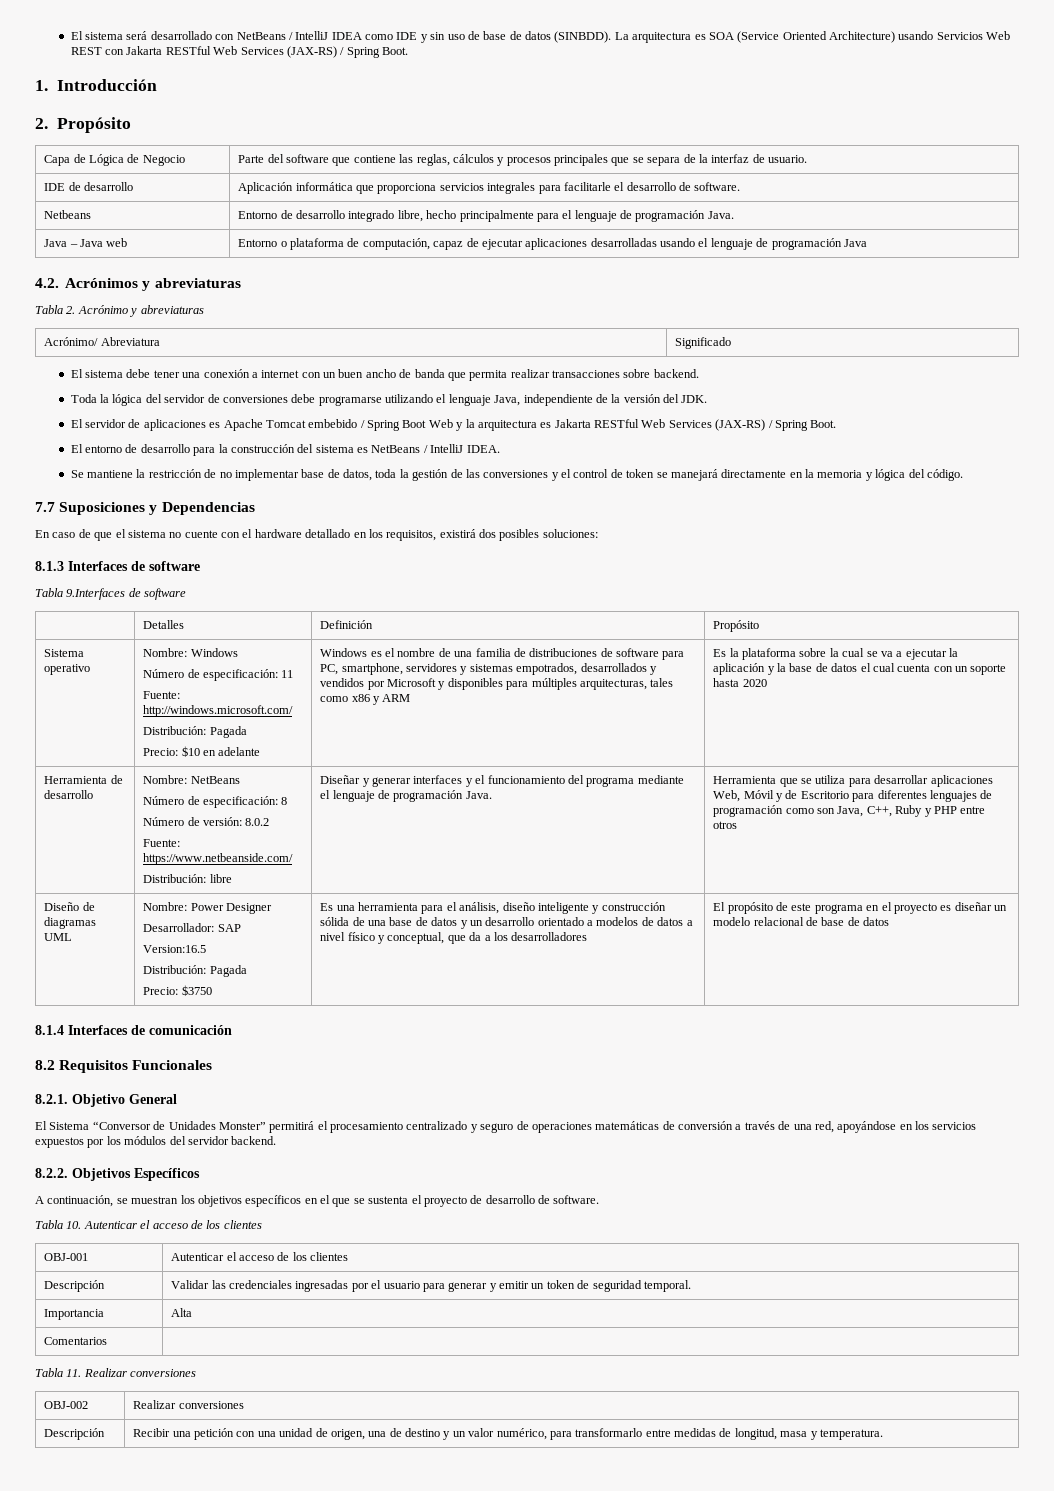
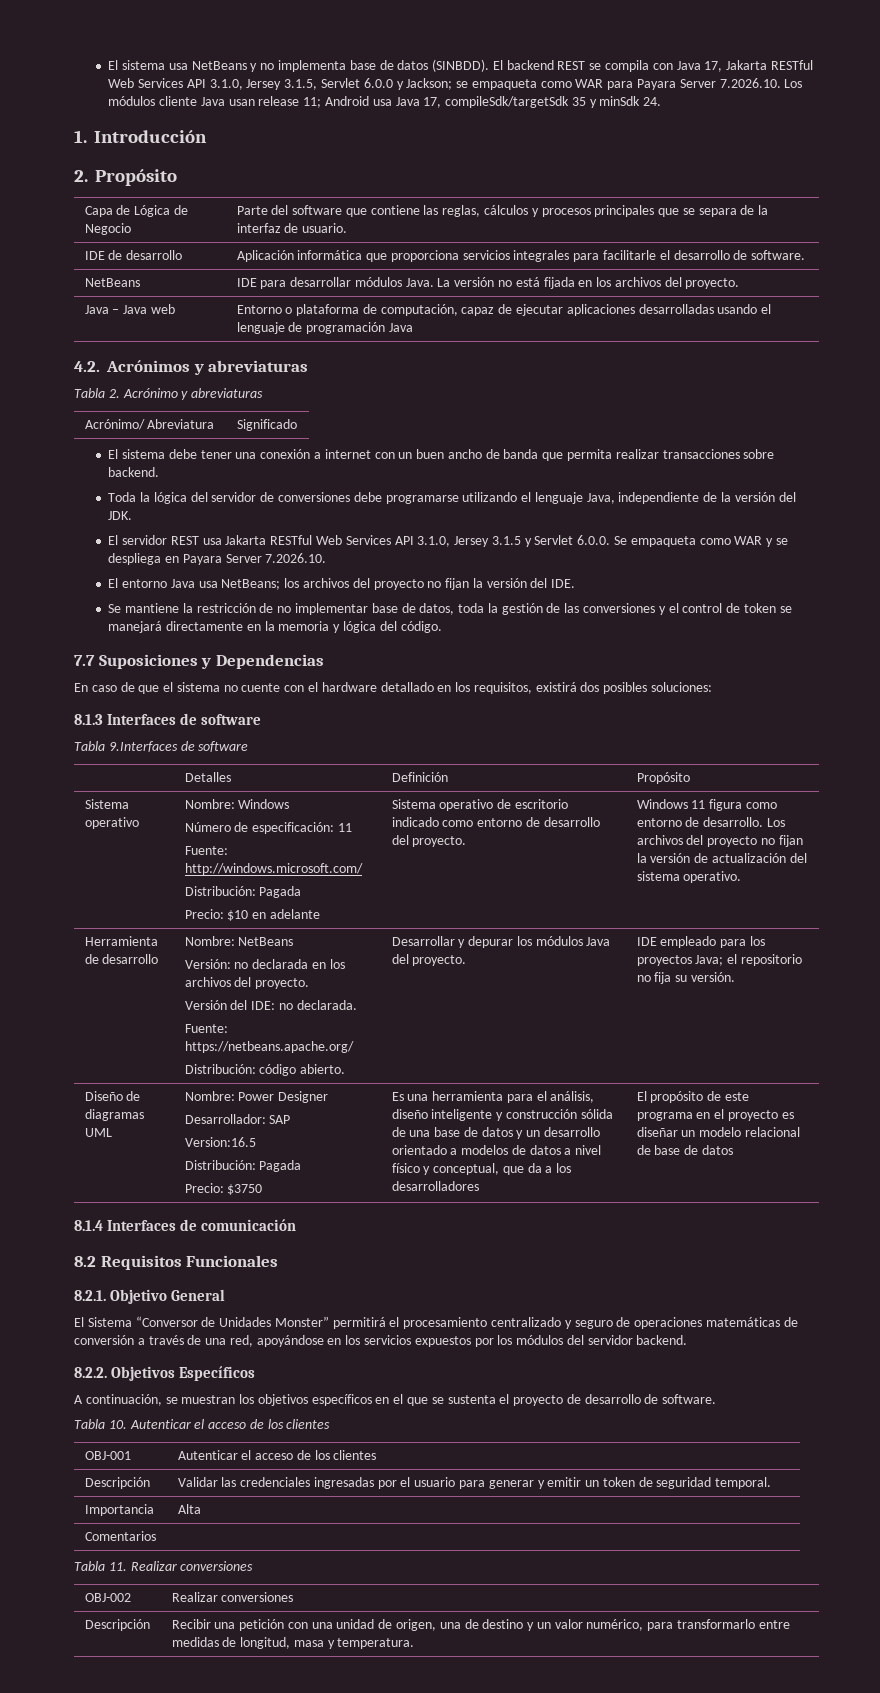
[70,31,1011,43] [70,46,409,58] El sistema será desarrollado con NetBeans / IntelliJ IDEA como IDE y sin uso de base de datos (SINBDD). La arquitectura es SOA (Service Oriented Architecture) usando Servicios Web REST con Jakarta RESTful Web Services (JAX-RS) / Spring Boot. -> [108,59,813,72] [108,78,803,90] [108,96,662,108] El sistema usa NetBeans y no implementa base de datos (SINBDD). El backend REST se compila con Java 17, Jakarta RESTful Web Services API 3.1.0, Jersey 3.1.5, Servlet 6.0.0 y Jackson; se empaqueta como WAR para Payara Server 7.2026.10. Los módulos cliente Java usan release 11; Android usa Java 17, compileSdk/targetSdk 35 y minSdk 24.
[44,210,92,219] [238,210,734,222] Netbeans | Entorno de desarrollo integrado libre, hecho principalmente para el lenguaje de programación Java. -> [84,278,140,287] [236,277,740,289] NetBeans | IDE para desarrollar módulos Java. La versión no está fijada en los archivos del proyecto.
[128,419,837,431] [70,444,500,456] de aplicaciones es Apache Tomcat embebido / Spring Boot Web y la arquitectura es Jakarta RESTful Web Services (JAX-RS) / Spring Boot. // El entorno de desarrollo para la construcción del sistema es NetBeans / IntelliJ IDEA. -> [170,535,788,547] [108,553,327,565] [108,578,576,590] REST usa Jakarta RESTful Web Services API 3.1.0, Jersey 3.1.5 y Servlet 6.0.0. Se empaqueta como WAR y se despliega en Payara Server 7.2026.10. // El entorno Java usa NetBeans; los archivos del proyecto no fijan la versión del IDE.
[320,648,685,660] [320,663,657,675] [320,678,674,690] [320,694,411,705] [713,648,958,660] [713,663,1007,675] [713,678,767,687] Windows es el nombre de una familia de distribuciones de software para PC, smartphone, servidores y sistemas empotrados, desarrollados y vendidos por Microsoft y disponibles para múltiples arquitecturas, tales como x86 y ARM | Es la plataforma sobre la cual se va a ejecutar la aplicación y la base de datos el cual cuenta con un soporte hasta 2020 -> [391,799,568,811] [391,817,600,827] [391,835,467,847] [636,799,777,811] [636,817,785,827] [636,835,803,847] [636,853,807,863] [636,871,742,883] Sistema operativo de escritorio indicado como entorno de desarrollo del proyecto. | Windows 11 figura como entorno de desarrollo. Los archivos del proyecto no fijan la versión de actualización del sistema operativo.
[143,796,288,808] [143,817,270,826] [143,839,181,847] [143,853,294,865] [143,874,232,883] [320,775,684,787] [320,790,492,802] [713,775,993,787] [713,790,993,802] [713,805,986,817] [713,821,738,829] Número de especificación: 8 // Número de versión: 8.0.2 // Fuente: https://www.netbeanside.com/ // Distribución: libre | Diseñar y generar interfaces y el funcionamiento del programa mediante el lenguaje de programación Java. | Herramienta que se utiliza para desarrollar aplicaciones Web, Móvil y de Escritorio para diferentes lenguajes de programación como son Java, C++, Ruby y PHP entre otros -> [184,959,345,969] [184,977,310,989] [184,1000,357,1010] [184,1024,228,1033] [184,1041,354,1053] [184,1064,346,1076] [391,936,611,948] [391,954,467,966] [636,936,765,948] [636,954,802,966] [636,972,735,984] Versión: no declarada en los archivos del proyecto. // Versión del IDE: no declarada. // Fuente: https://netbeans.apache.org/ // Distribución: código abierto. | Desarrollar y depurar los módulos Java del proyecto. | IDE empleado para los proyectos Java; el repositorio no fija su versión.

